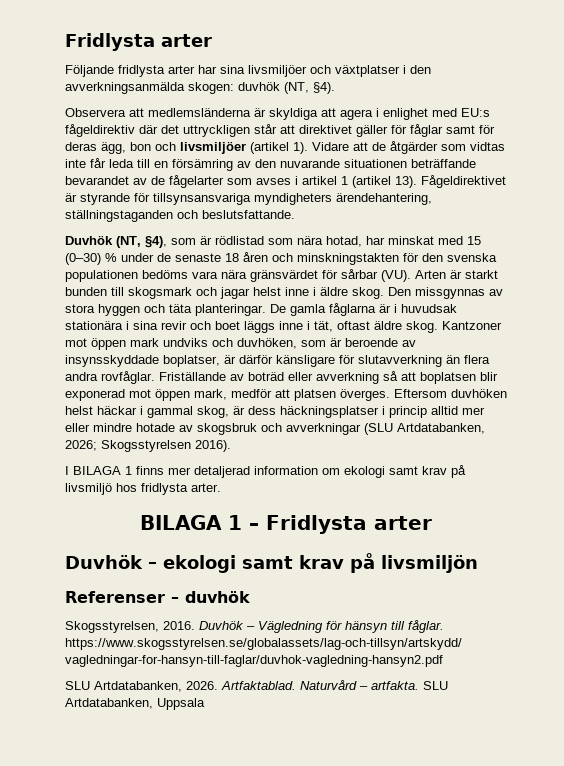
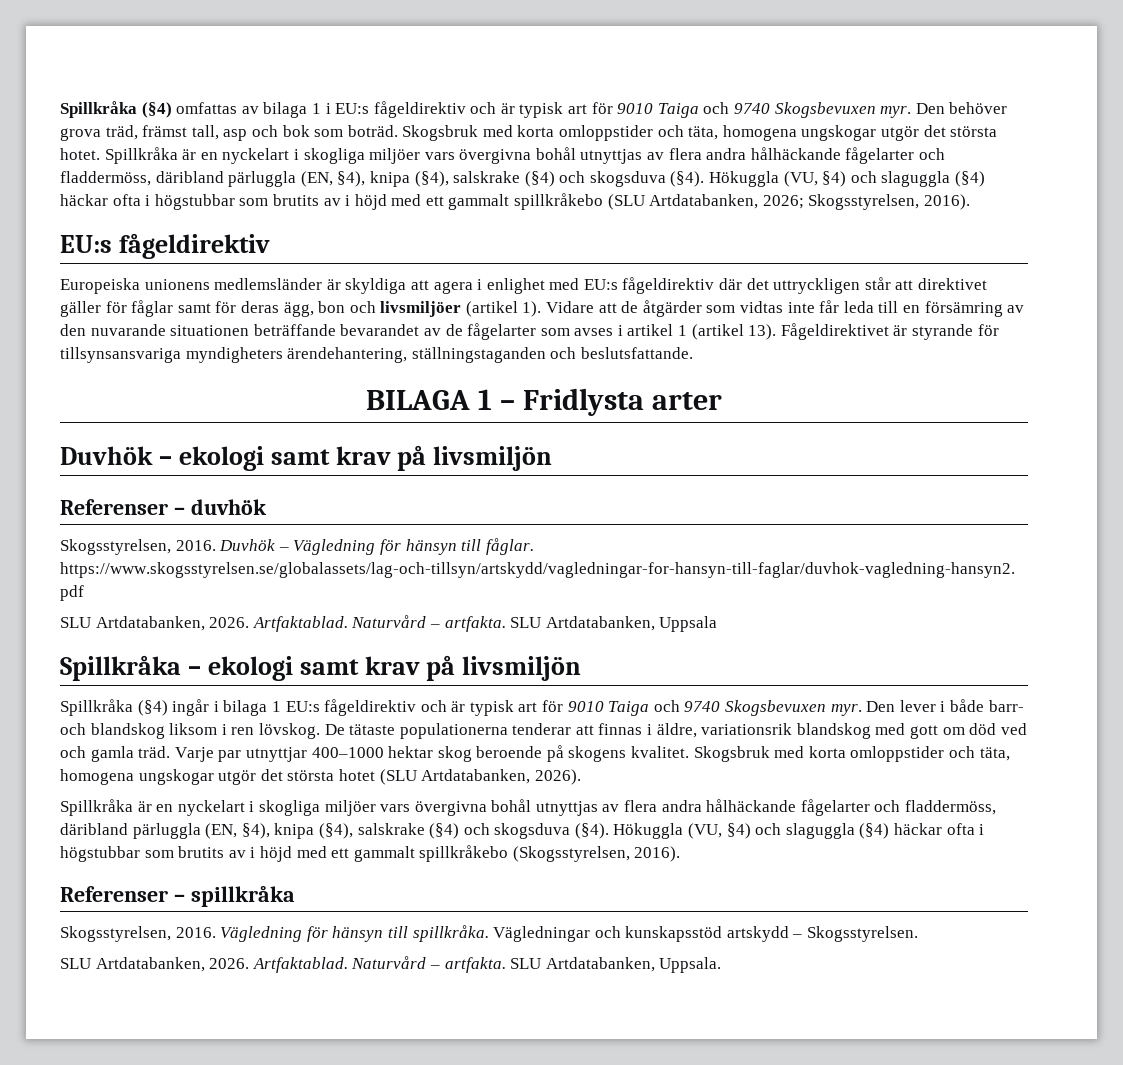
[65,33,212,51] [65,65,431,77] [65,82,335,94] [65,108,251,117] Fridlysta arter // Följande fridlysta arter har sina livsmiljöer och växtplatser i den avverkningsanmälda skogen: duvhök (NT, §4). // Observera att medlemsländerna -> [60,101,1008,118] [60,125,998,141] [60,147,946,164] [60,171,986,187] [60,193,971,210] [60,233,270,259] [60,278,323,294] Spillkråka (§4) omfattas av bilaga 1 i EU:s fågeldirektiv och är typisk art för 9010 Taiga och 9740 Skogsbevuxen myr. Den behöver grova träd, främst tall, asp och bok som boträd. Skogsbruk med korta omloppstider och täta, homogena ungskogar utgör det största hotet. Spillkråka är en nyckelart i skogliga miljöer vars övergivna bohål utnyttjas av flera andra hålhäckande fågelarter och fladdermöss, däribland pärluggla (EN, §4), knipa (§4), salskrake (§4) och skogsduva (§4). Hökuggla (VU, §4) och slaguggla (§4) häckar ofta i högstubbar som brutits av i höjd med ett gammalt spillkråkebo (SLU Artdatabanken, 2026; Skogsstyrelsen, 2016). // EU:s fågeldirektiv // Europeiska unionens medlemsländer
[65,235,481,248] [65,252,497,265] [65,269,498,282] [65,287,503,299] [65,303,457,316] [65,321,502,333] [65,338,416,350] [65,355,490,367] [65,371,498,384] [65,389,507,401] [65,406,485,418] [65,423,485,435] [65,440,231,452] [65,465,466,478] [65,483,221,495] // Duvhök (NT, §4), som är rödlistad som nära hotad, har minskat med 15 (0–30) % under de senaste 18 åren och minskningstakten för den svenska populationen bedöms vara nära gränsvärdet för sårbar (VU). Arten är starkt bunden till skogsmark och jagar helst inne i äldre skog. Den missgynnas av stora hyggen och täta planteringar. De gamla fåglarna är i huvudsak stationära i sina revir och boet läggs inne i tät, oftast äldre skog. Kantzoner mot öppen mark undviks och duvhöken, som är beroende av insynsskyddade boplatser, är därför känsligare för slutavverkning än flera andra rovfåglar. Friställande av boträd eller avverkning så att boplatsen blir exponerad mot öppen mark, medför att platsen överges. Eftersom duvhöken helst häckar i gammal skog, är dess häckningsplatser i princip alltid mer eller mindre hotade av skogsbruk och avverkningar (SLU Artdatabanken, 2026; Skogsstyrelsen 2016). // I BILAGA 1 finns mer detaljerad information om ekologi samt krav på livsmiljö hos fridlysta arter. -> (693, 353) none
(205, 704) none -> [60,655,582,681] [60,699,1024,716] [60,723,1027,739] [60,745,1010,762] [60,769,581,785] [60,799,997,816] [60,823,985,839] [60,845,681,862] [60,885,295,907] [60,925,919,942] [60,956,722,973] // Spillkråka – ekologi samt krav på livsmiljön // Spillkråka (§4) ingår i bilaga 1 EU:s fågeldirektiv och är typisk art för 9010 Taiga och 9740 Skogsbevuxen myr. Den lever i både barr- och blandskog liksom i ren lövskog. De tätaste populationerna tenderar att finnas i äldre, variationsrik blandskog med gott om död ved och gamla träd. Varje par utnyttjar 400–1000 hektar skog beroende på skogens kvalitet. Skogsbruk med korta omloppstider och täta, homogena ungskogar utgör det största hotet (SLU Artdatabanken, 2026). // Spillkråka är en nyckelart i skogliga miljöer vars övergivna bohål utnyttjas av flera andra hålhäckande fågelarter och fladdermöss, däribland pärluggla (EN, §4), knipa (§4), salskrake (§4) och skogsduva (§4). Hökuggla (VU, §4) och slaguggla (§4) häckar ofta i högstubbar som brutits av i höjd med ett gammalt spillkråkebo (Skogsstyrelsen, 2016). // Referenser – spillkråka // Skogsstyrelsen, 2016. Vägledning för hänsyn till spillkråka. Vägledningar och kunskapsstöd artskydd – Skogsstyrelsen. // SLU Artdatabanken, 2026. Artfaktablad. Naturvård – artfakta. SLU Artdatabanken, Uppsala.

